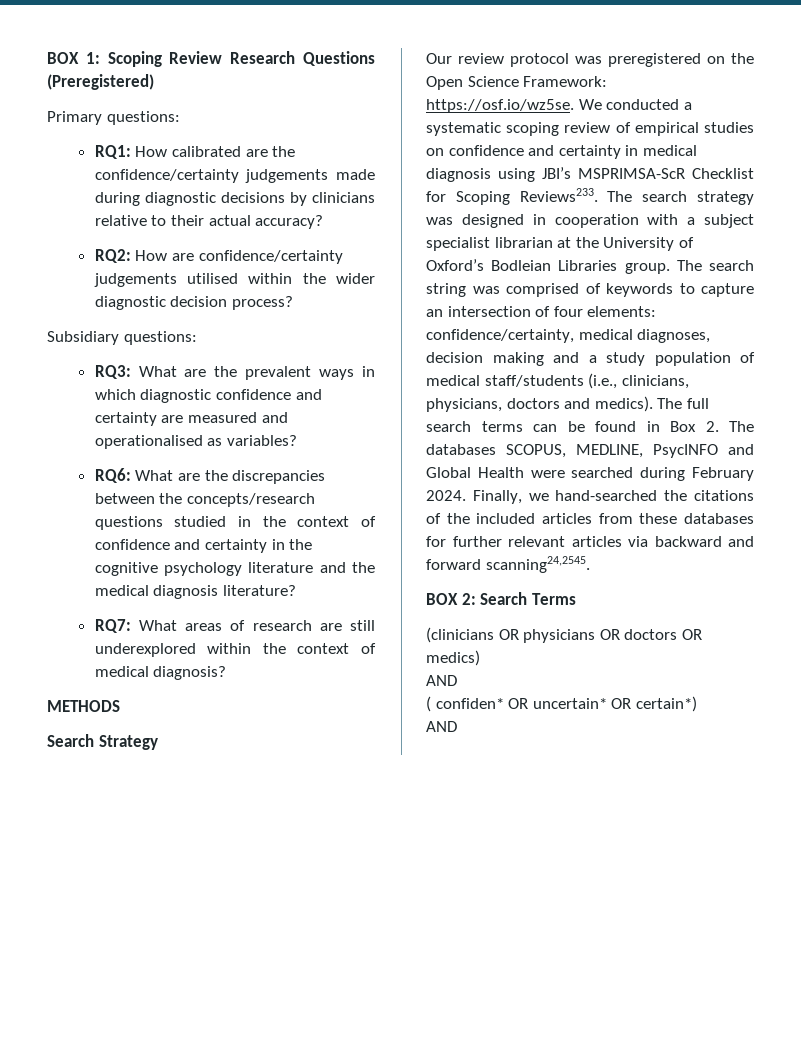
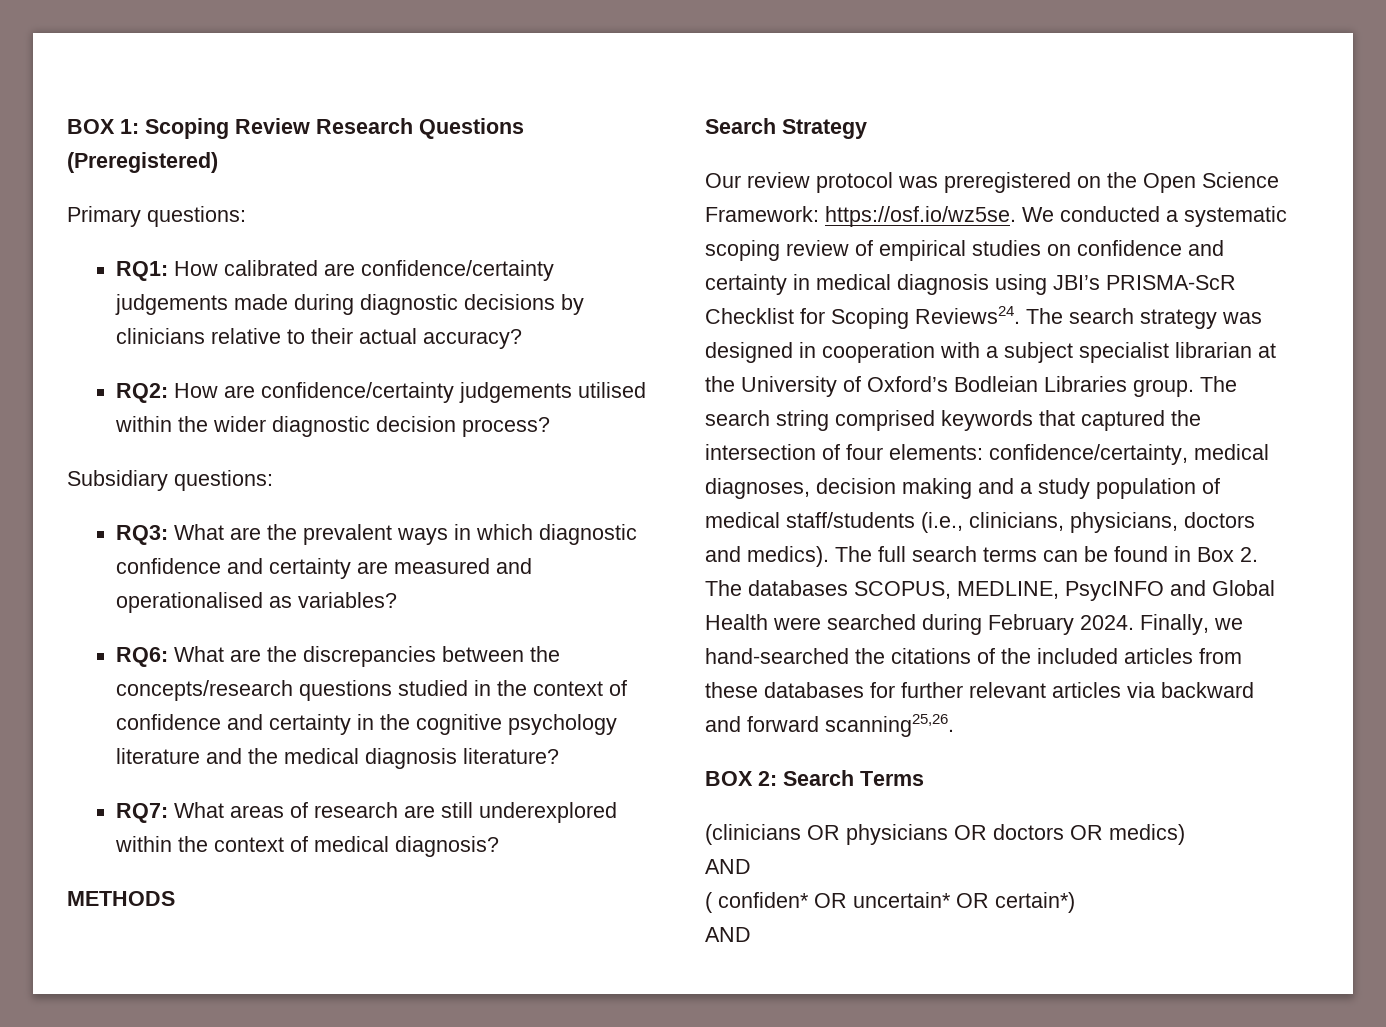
[272,146,296,157] the -> (356, 269) none
[578,168,685,179] MSPRIMSA-ScR -> [1106,275,1236,290] PRISMA-ScR
[519,188,598,202] Reviews233. -> [915,306,1020,324] Reviews24.
[472,283,754,297] [426,309,443,317] was comprised of keywords to capture an -> [835,410,1201,431] comprised keywords that captured the
[485,556,590,573] scanning24,2545. -> [825,714,954,737] scanning25,26.

